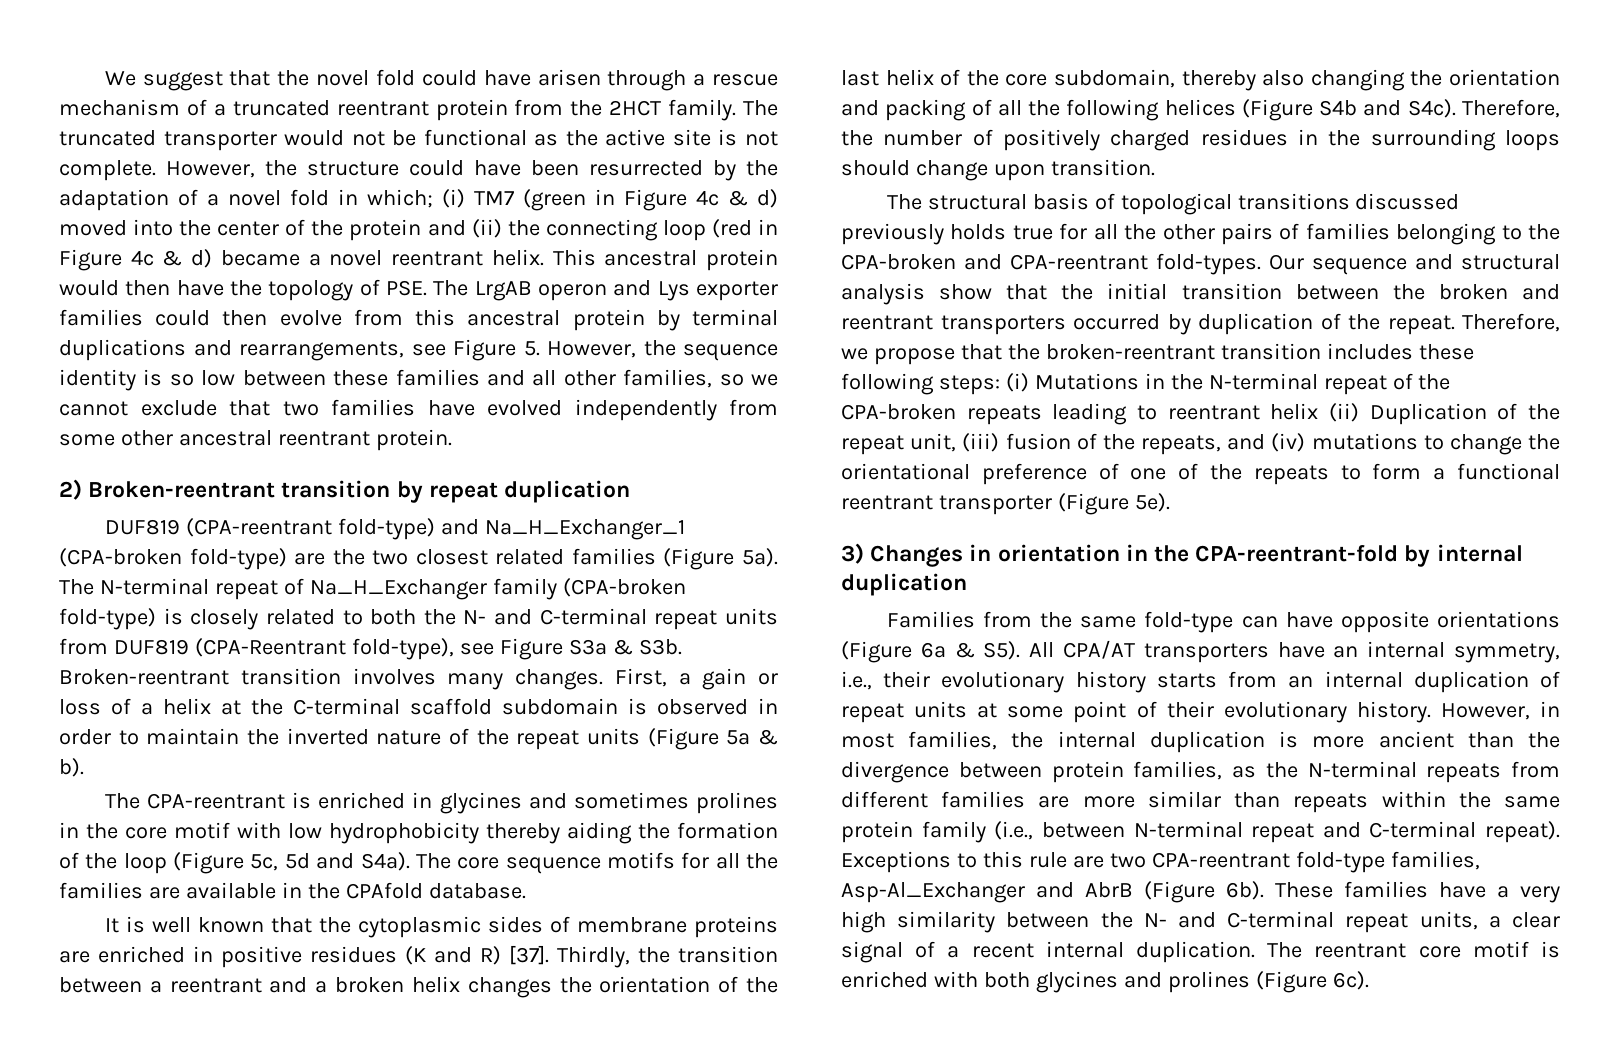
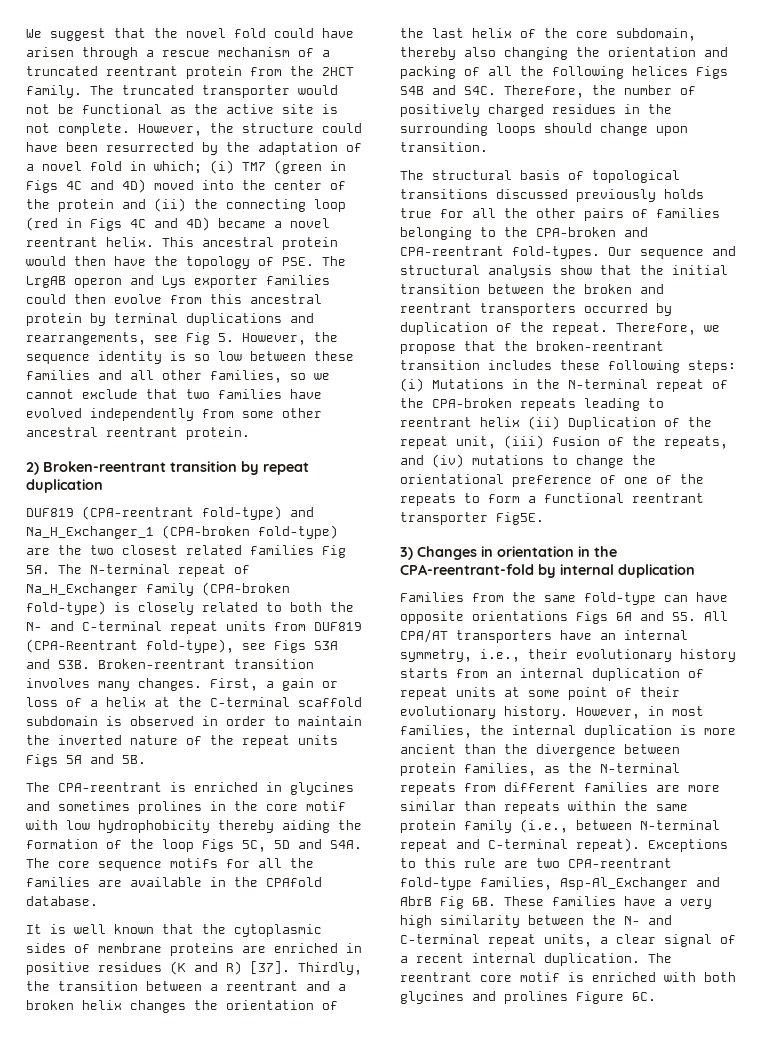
[624,189,778,211] Figure 4c & d) -> [26,179,146,193] Figs 4C and 4D)
[59,249,213,271] Figure 4c & d) -> [90,217,210,231] Figs 4C and 4D)
[453,339,516,361] Figure -> [186,332,210,345] Fig
[663,548,778,570] (Figure 5a). -> [322,545,346,558] [26,565,50,574] Fig 5A.
[499,638,682,660] Figure S3a & S3b. -> [274,640,338,653] [26,659,90,669] Figs S3A and S3B.
[647,728,778,750] [59,758,84,777] (Figure 5a & b). -> [26,754,146,767] Figs 5A and 5B.
[173,852,410,874] (Figure 5c, 5d and S4a). -> [202,839,362,852] Figs 5C, 5D and S4A.
[1241,99,1456,121] (Figure S4b and S4c). -> [696,66,728,79] [400,85,496,95] Figs S4B and S4C.
[1057,493,1170,515] (Figure 5e). -> [496,512,544,525] Fig5E.
[841,641,1021,663] (Figure 6a & S5). -> [576,611,696,624] Figs 6A and S5.
[1144,881,1264,903] (Figure 6b). -> [440,896,496,909] Fig 6B.
[1255,971,1369,993] (Figure 6c). -> [576,991,656,1004] Figure 6C.

